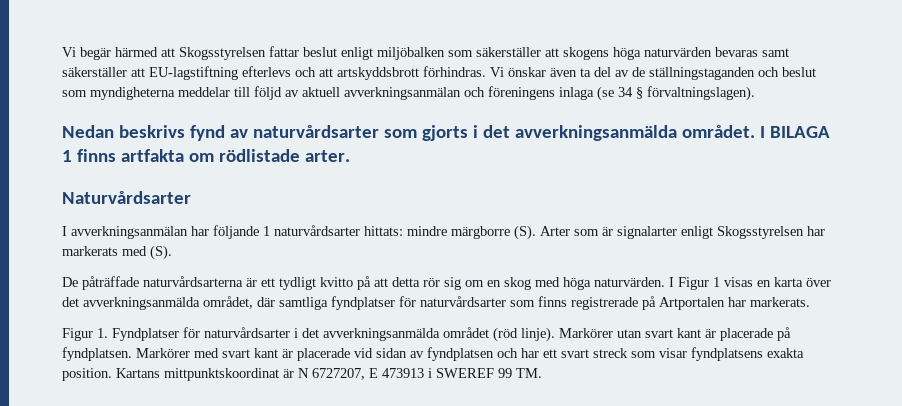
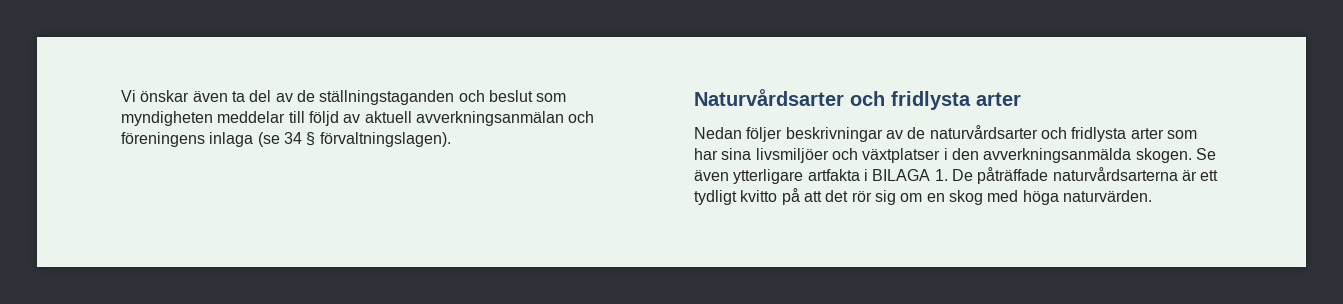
[62,46,789,60] [62,66,504,80] Vi begär härmed att Skogsstyrelsen fattar beslut enligt miljöbalken som säkerställer att skogens höga naturvärden bevaras samt säkerställer att EU-lagstiftning efterlevs och att artskyddsbrott förhindras. Vi -> [121,90,136,102] Vi
[90,87,175,100] myndigheterna -> [121,111,213,126] myndigheten
[62,125,830,141] [62,149,350,162] [62,191,191,204] [62,225,825,240] [62,245,172,260] Nedan beskrivs fynd av naturvårdsarter som gjorts i det avverkningsanmälda området. I BILAGA 1 finns artfakta om rödlistade arter. // Naturvårdsarter // I avverkningsanmälan har följande 1 naturvårdsarter hittats: mindre märgborre (S). Arter som är signalarter enligt Skogsstyrelsen har markerats med (S). // -> [694,89,1021,110] [694,125,1197,142] [694,148,1216,163] [694,169,948,184] Naturvårdsarter och fridlysta arter // Nedan följer beskrivningar av de naturvårdsarter och fridlysta arter som har sina livsmiljöer och växtplatser i den avverkningsanmälda skogen. Se även ytterligare artfakta i BILAGA 1.
[392,277,420,287] detta -> [825,190,849,202] det
[669,277,831,290] [62,296,810,310] [62,327,791,342] [62,347,804,361] [62,368,542,381] I Figur 1 visas en karta över det avverkningsanmälda området, där samtliga fyndplatser för naturvårdsarter som finns registrerade på Artportalen har markerats. // Figur 1. Fyndplatser för naturvårdsarter i det avverkningsanmälda området (röd linje). Markörer utan svart kant är placerade på fyndplatsen. Markörer med svart kant är placerade vid sidan av fyndplatsen och har ett svart streck som visar fyndplatsens exakta position. Kartans mittpunktskoordinat är N 6727207, E 473913 i SWEREF 99 TM. -> (1152, 196) none

